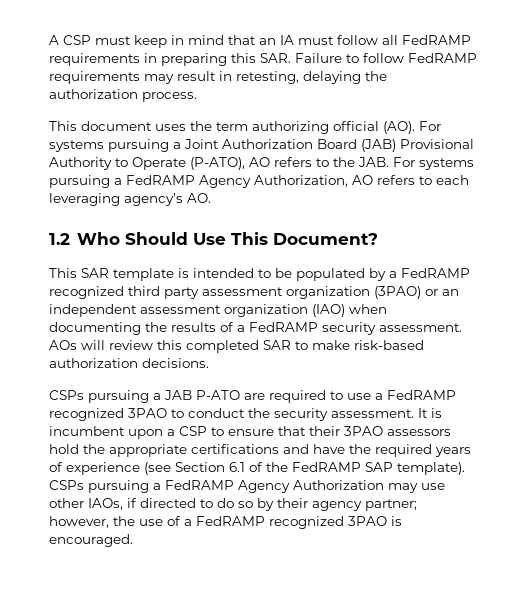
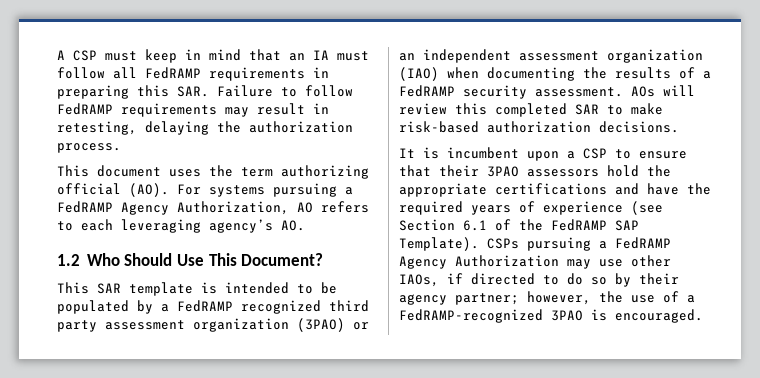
[184,139,474,152] [49,157,474,170] [49,175,122,188] Joint Authorization Board (JAB) Provisional Authority to Operate (P-ATO), AO refers to the JAB. For systems pursuing a -> (353, 191) none
[49,390,456,403] [49,408,414,421] CSPs pursuing a JAB P-ATO are required to use a FedRAMP recognized 3PAO to conduct the security assessment. -> (679, 127) none
[397,462,465,475] template). -> [399,237,479,251] Template).
[196,516,344,529] FedRAMP recognized -> [399,309,543,323] FedRAMP-recognized

